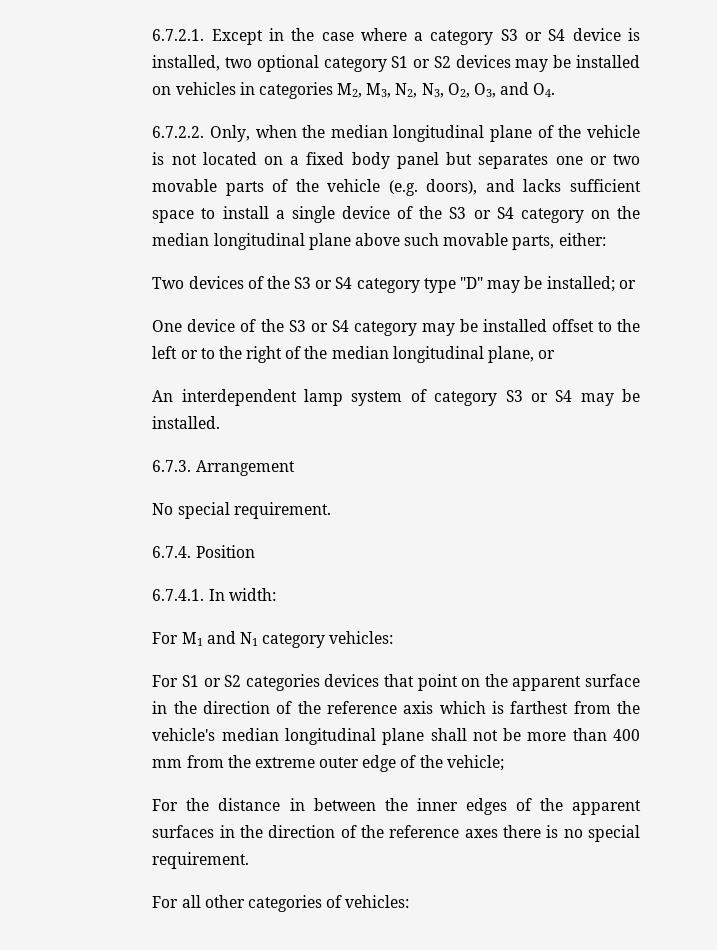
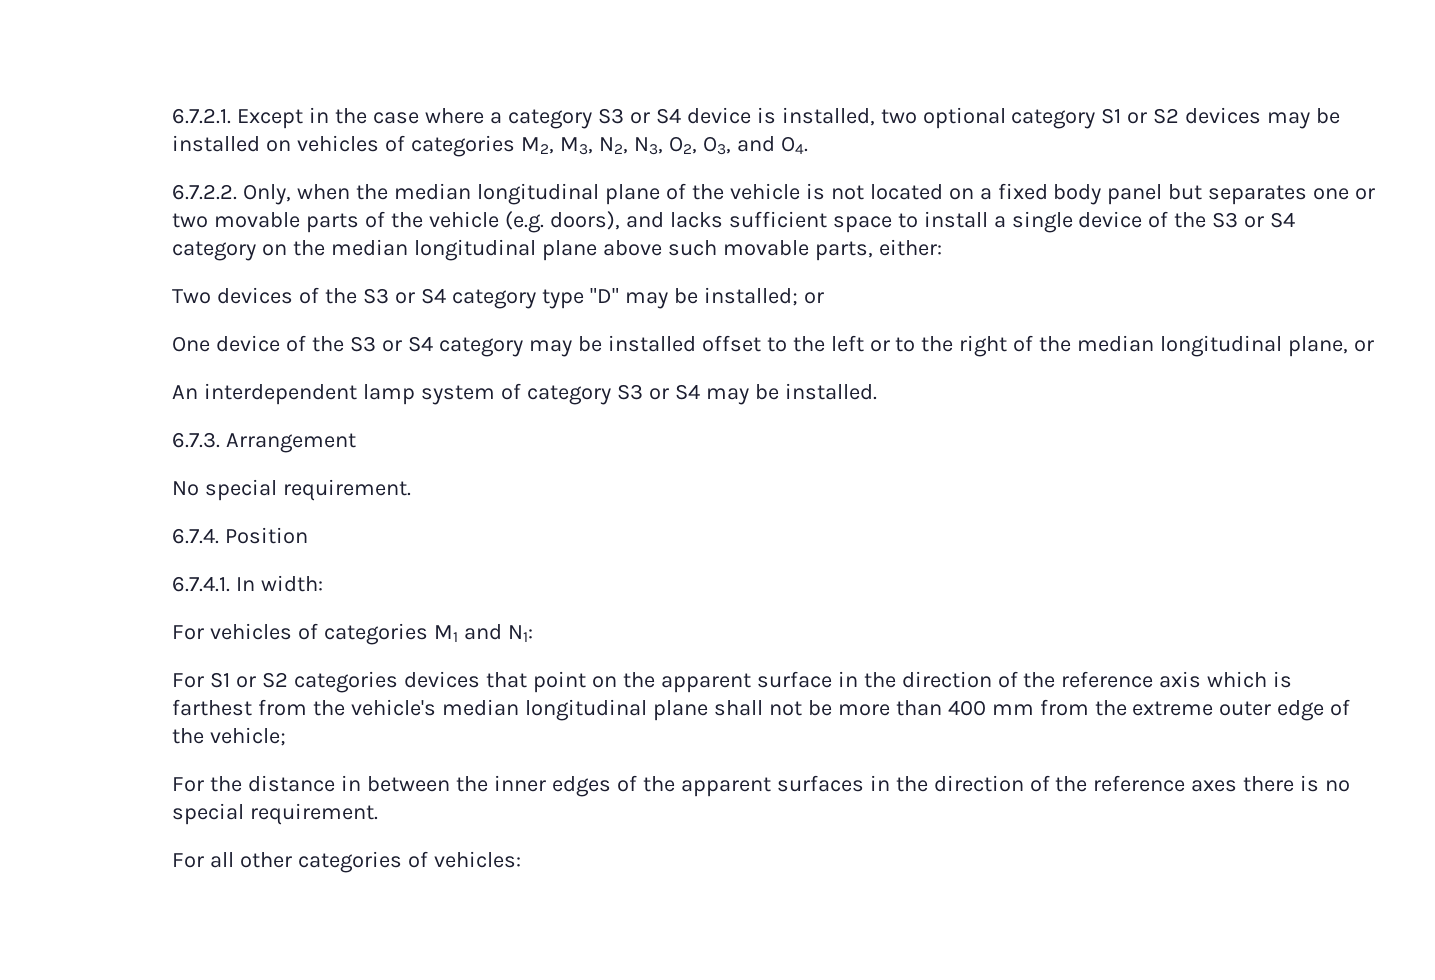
[239,82,255,95] in -> [385,135,406,152] of
[181,631,394,648] M1 and N1 category vehicles: -> [210,623,534,645] vehicles of categories M1 and N1:

